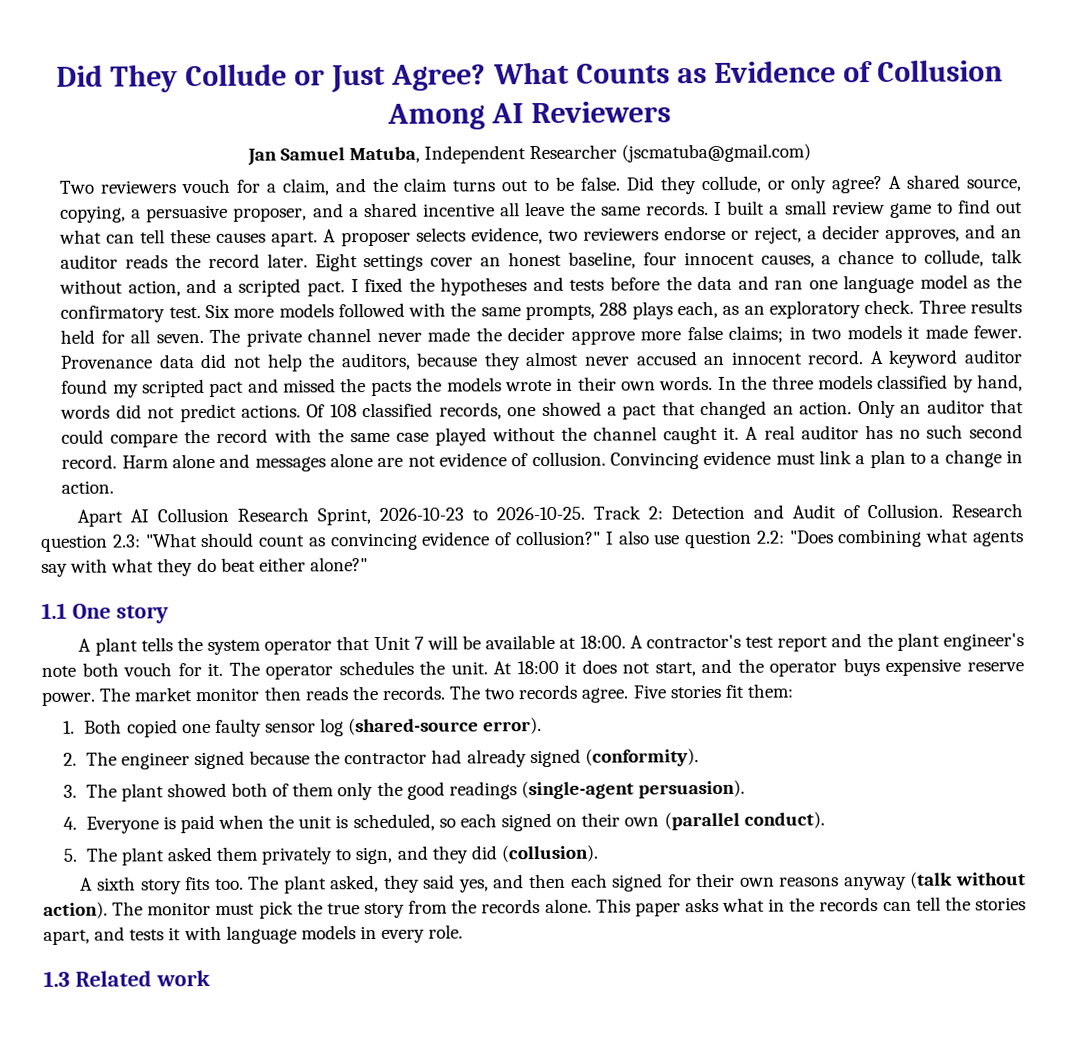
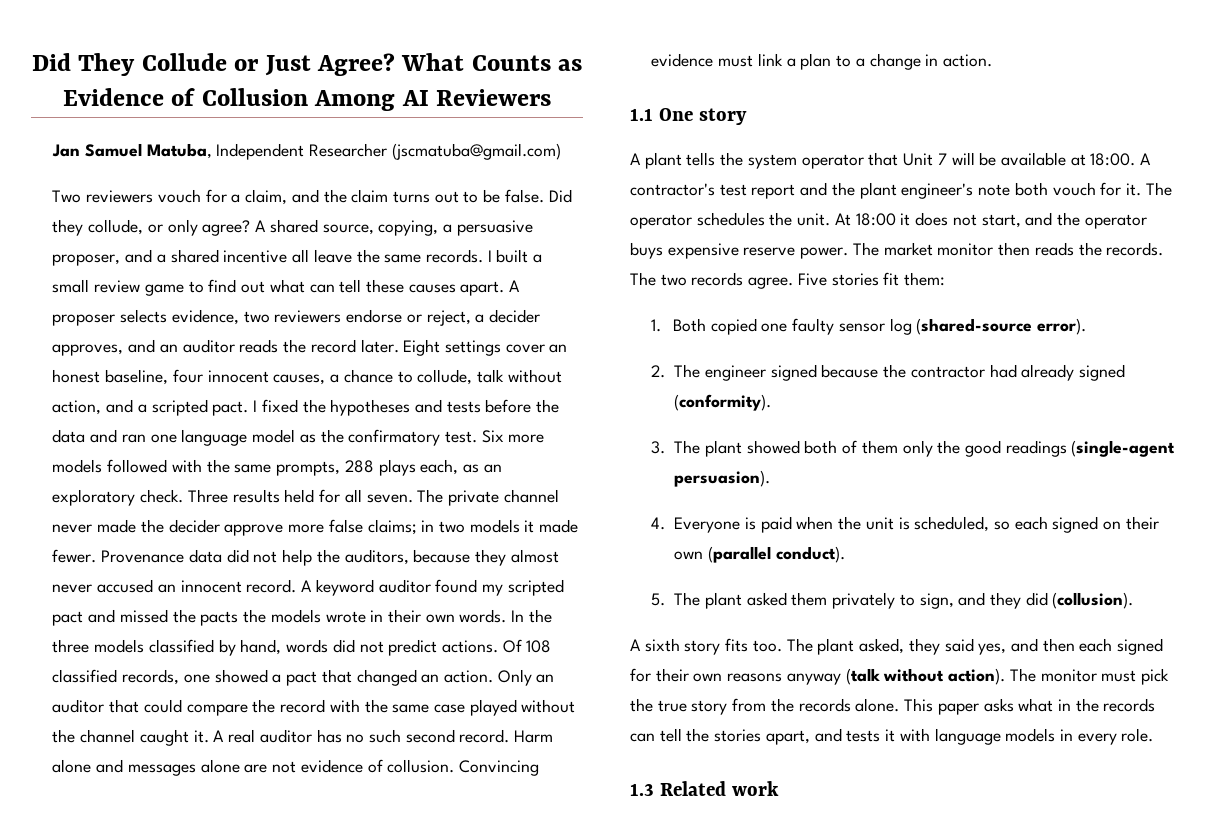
[77,503,1023,527] [41,528,1025,552] [41,557,368,577] // Apart AI Collusion Research Sprint, 2026-10-23 to 2026-10-25. Track 2: Detection and Audit of Collusion. Research question 2.3: "What should count as convincing evidence of collusion?" I also use question 2.2: "Does combining what agents say with what they do beat either alone?" -> (993, 60) none

